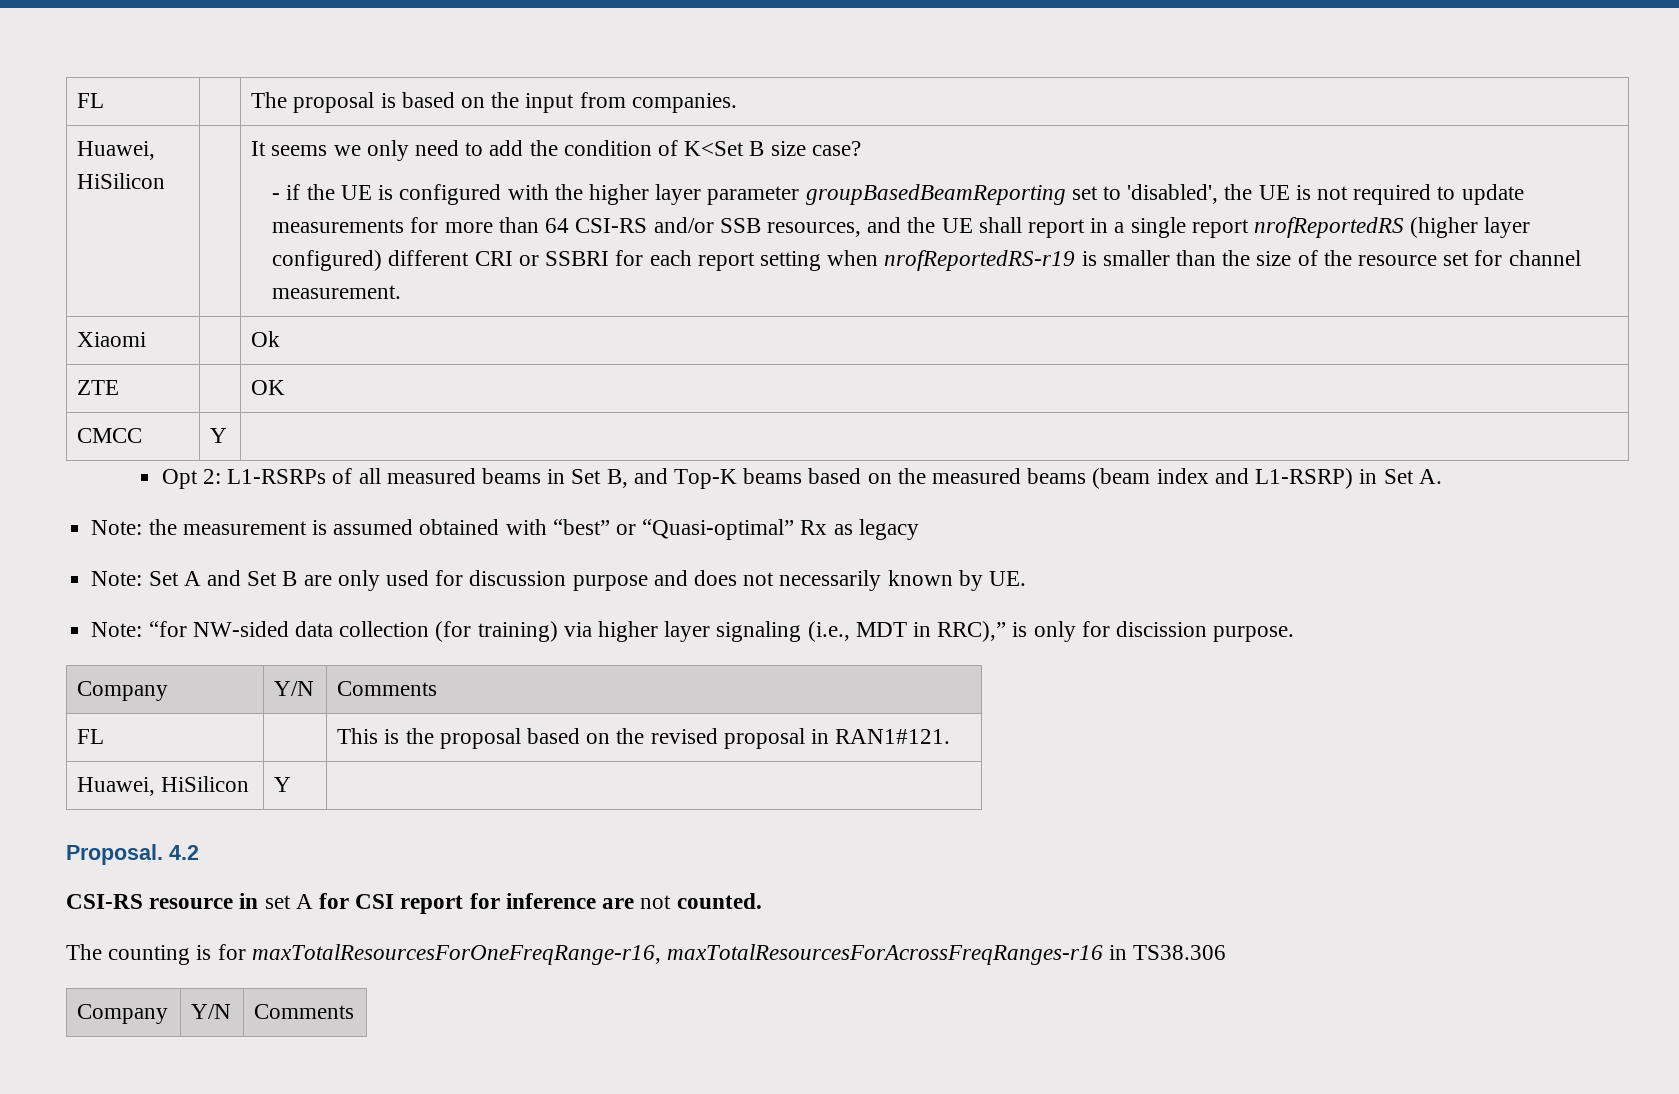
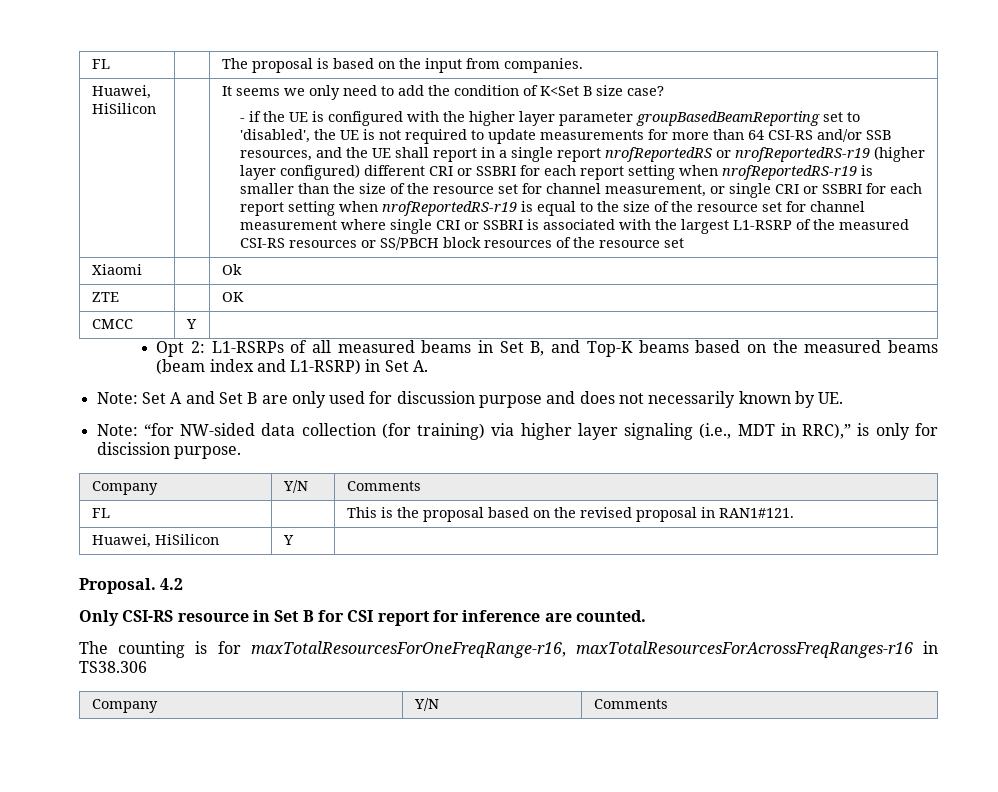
(1405, 227) none -> [715,147,870,162] or nrofReportedRS-r19
[272,285,402,299] measurement. -> [604,183,922,198] [239,201,865,216] [239,219,909,234] [239,237,684,250] measurement, or single CRI or SSBRI for each report setting when nrofReportedRS-r19 is equal to the size of the resource set for channel measurement where single CRI or SSBRI is associated with the largest L1-RSRP of the measured CSI-RS resources or SS/PBCH block resources of the resource set
[91,519,919,540] // Note: the measurement is assumed obtained with “best” or “Quasi-optimal” Rx as legacy -> (429, 366) none
(199, 852) none -> [79,610,119,626] Only
[264,894,313,909] set A -> [274,610,314,622] Set B
[640,895,672,909] not -> (572, 617) none

